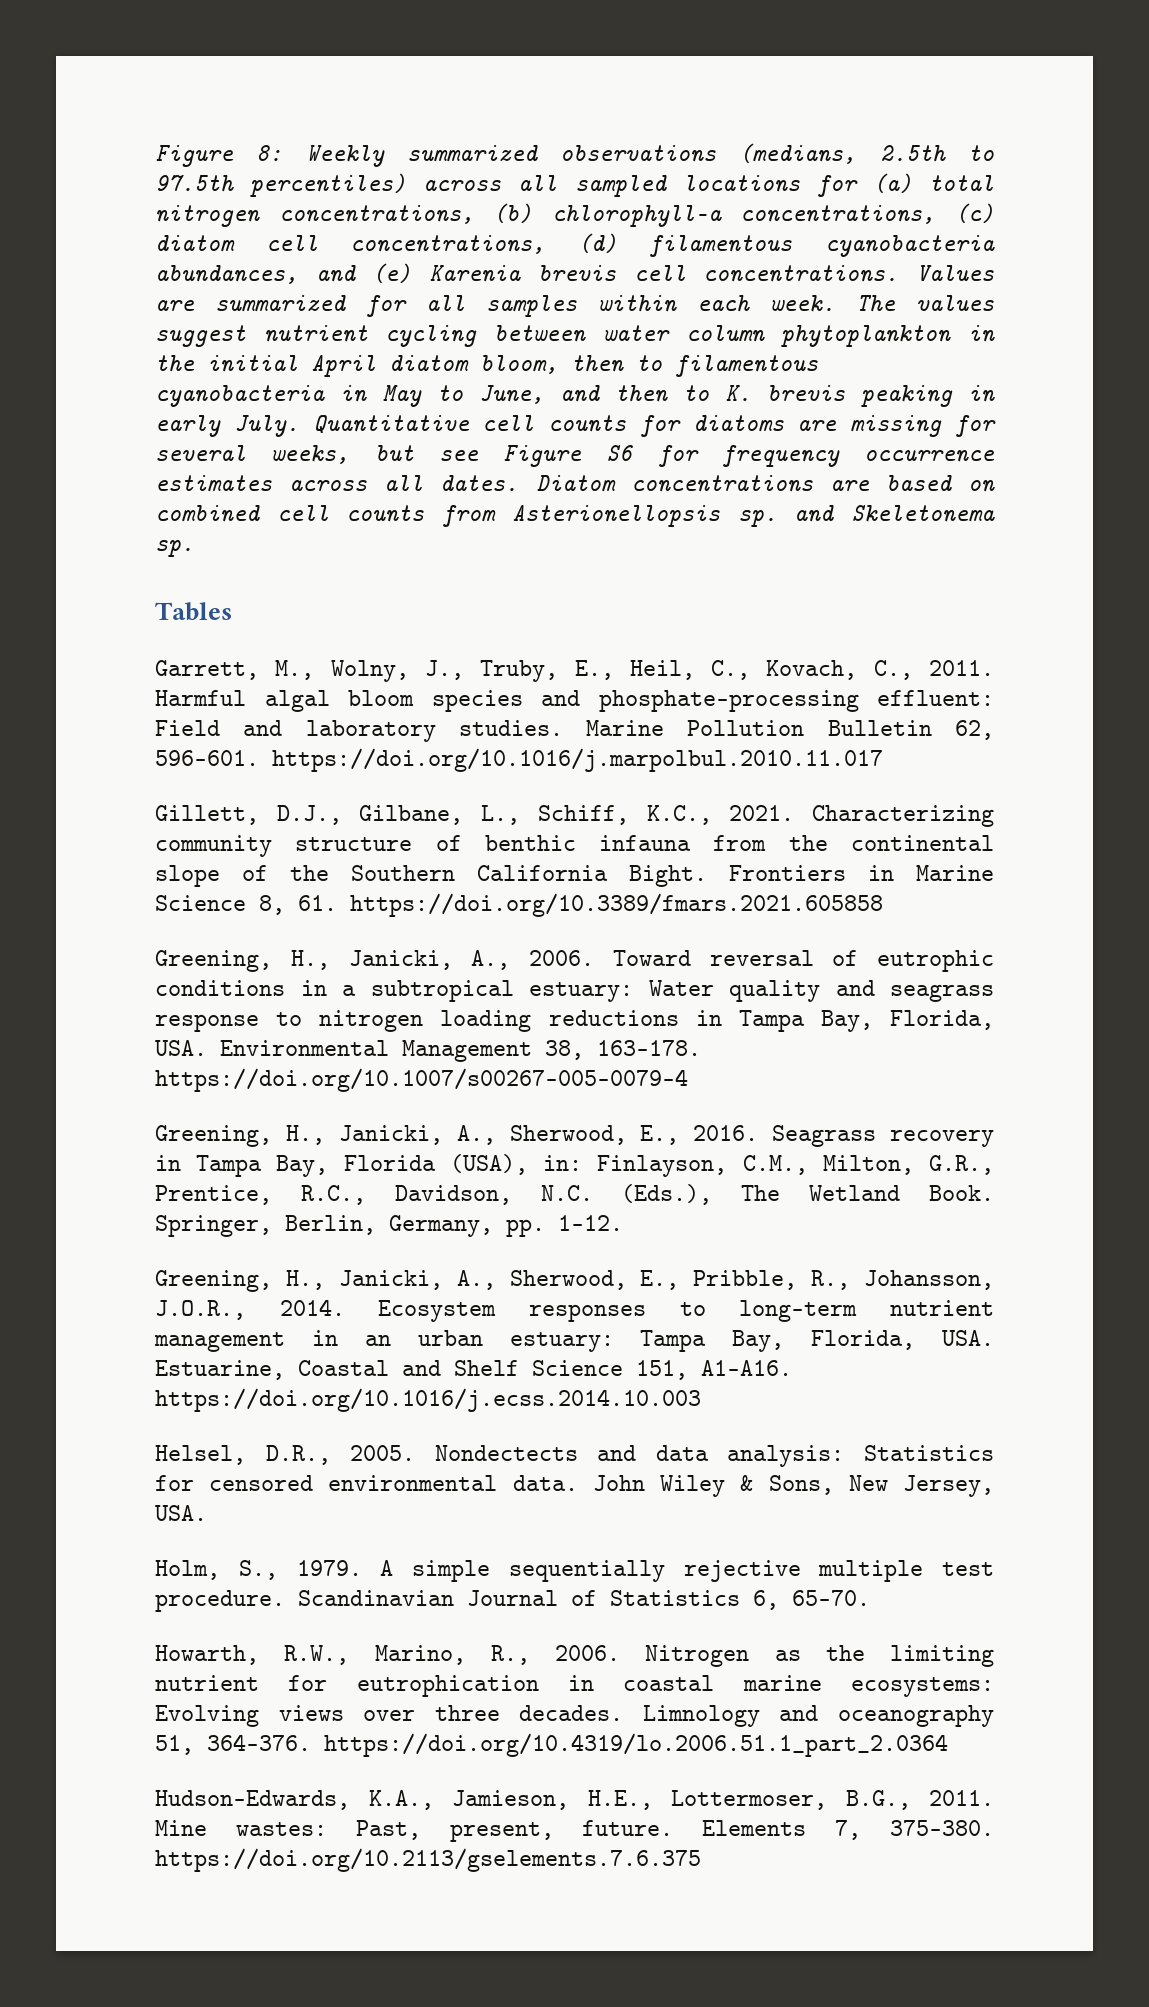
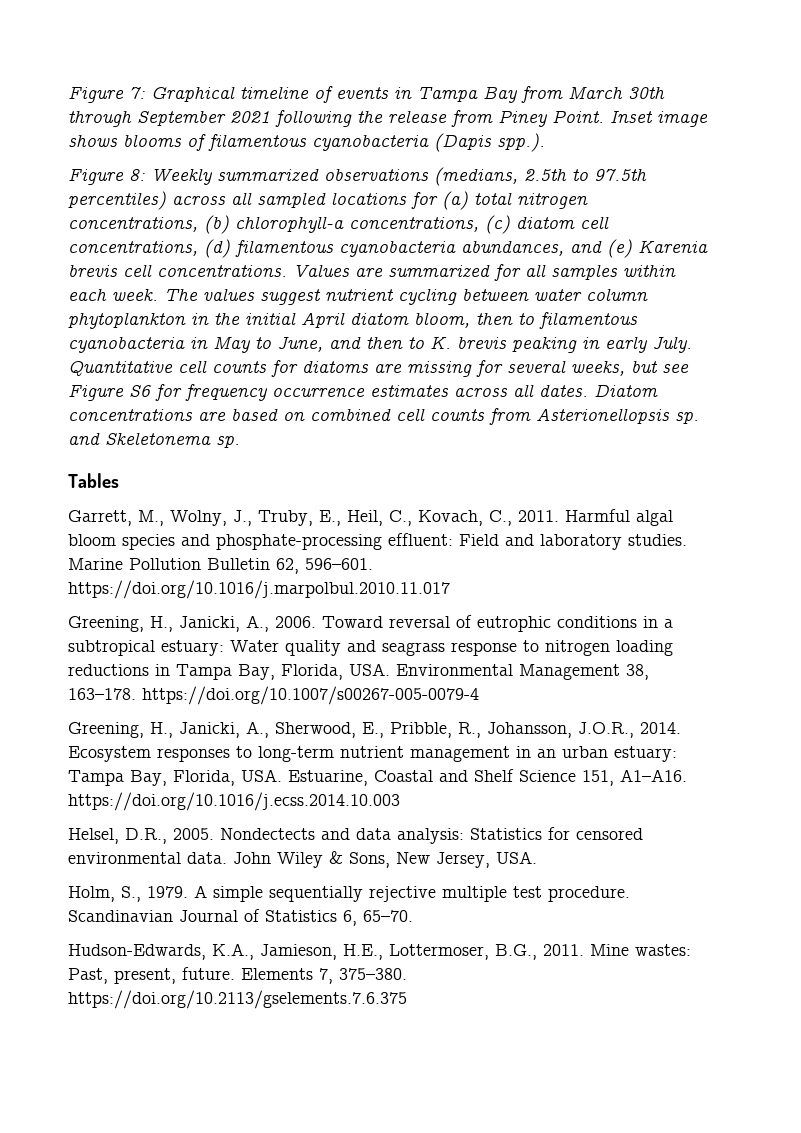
[155,145,234,167] Figure -> [68,86,665,103] [68,110,708,127] [68,133,545,152] [68,169,124,185] Figure 7: Graphical timeline of events in Tampa Bay from March 30th through September 2021 following the release from Piney Point. Inset image shows blooms of filamentous cyanobacteria (Dapis spp.). // Figure
[155,805,994,827] [155,835,995,857] [155,865,994,887] [155,893,883,917] // Gillett, D.J., Gilbane, L., Schiff, K.C., 2021. Characterizing community structure of benthic infauna from the continental slope of the Southern California Bight. Frontiers in Marine Science 8, 61. https://doi.org/10.3389/fmars.2021.605858 -> (450, 589) none
[155,1125,994,1147] [155,1154,994,1177] [155,1184,994,1205] [155,1215,623,1237] // Greening, H., Janicki, A., Sherwood, E., 2016. Seagrass recovery in Tampa Bay, Florida (USA), in: Finlayson, C.M., Milton, G.R., Prentice, R.C., Davidson, N.C. (Eds.), The Wetland Book. Springer, Berlin, Germany, pp. 1–12. -> (479, 695) none
[155,1645,994,1667] [155,1675,994,1697] [155,1705,994,1727] [155,1733,948,1757] // Howarth, R.W., Marino, R., 2006. Nitrogen as the limiting nutrient for eutrophication in coastal marine ecosystems: Evolving views over three decades. Limnology and oceanography 51, 364–376. https://doi.org/10.4319/lo.2006.51.1_part_2.0364 -> (413, 916) none

